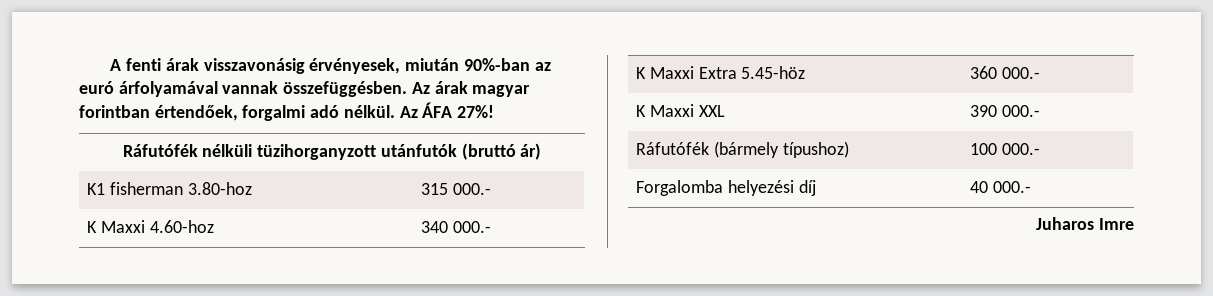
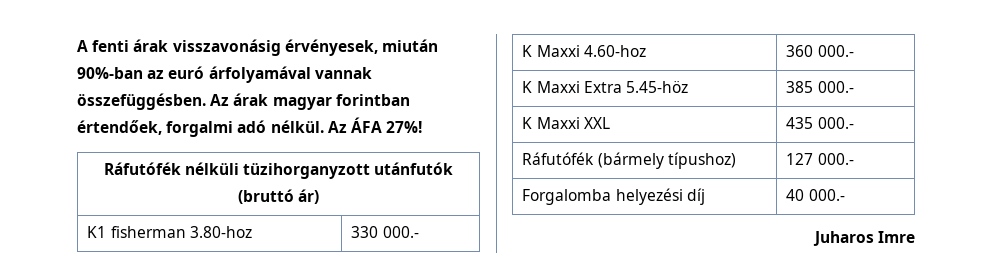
[421,183,449,195] 315 -> [351,226,379,238] 330
[421,221,449,233] 340 -> [786,45,814,57] 360
[970,66,998,79] 360 -> [786,81,814,93] 385
[970,105,998,117] 390 -> [786,117,814,129] 435
[970,143,998,155] 100 -> [786,153,814,165] 127

